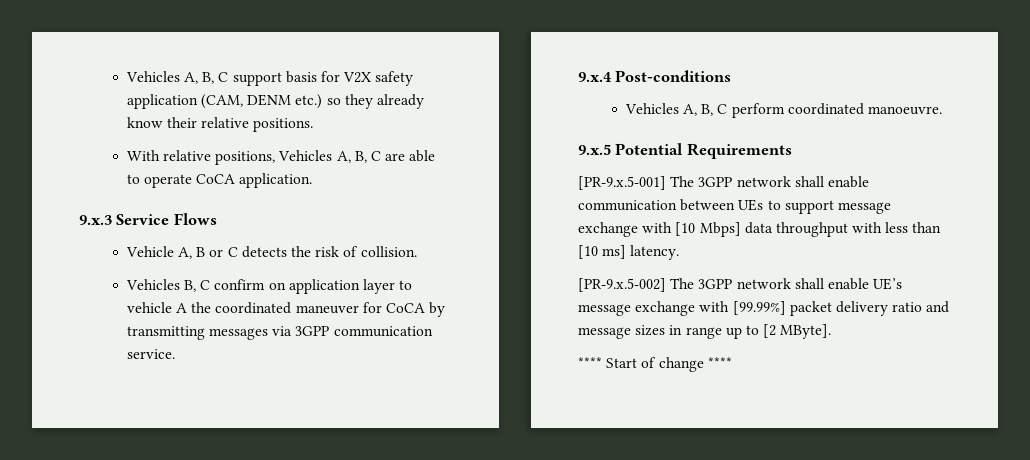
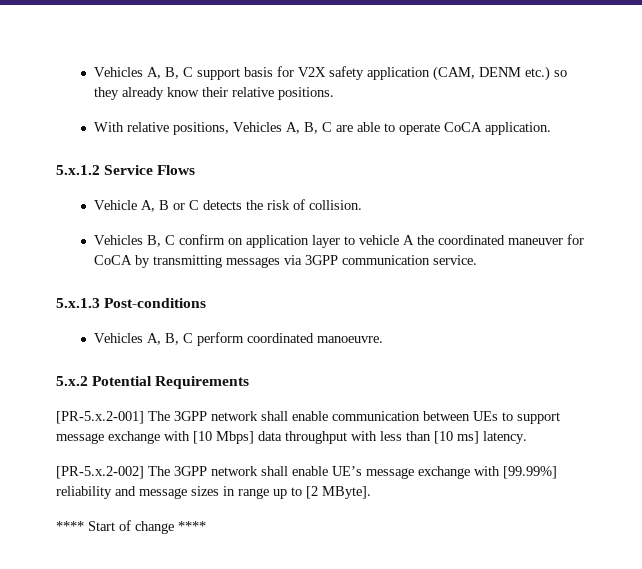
[79,215,112,225] 9.x.3 -> [56,165,100,175] 5.x.1.2
[578,72,612,82] 9.x.4 -> [56,298,100,308] 5.x.1.3
[578,144,611,155] 9.x.5 -> [56,376,88,386] 5.x.2
[578,176,666,190] [PR-9.x.5-001] -> [56,411,144,424] [PR-5.x.2-001]
[578,278,666,292] [PR-9.x.5-002] -> [56,466,144,479] [PR-5.x.2-002]
[789,301,923,316] packet delivery ratio -> [56,486,112,499] reliability

